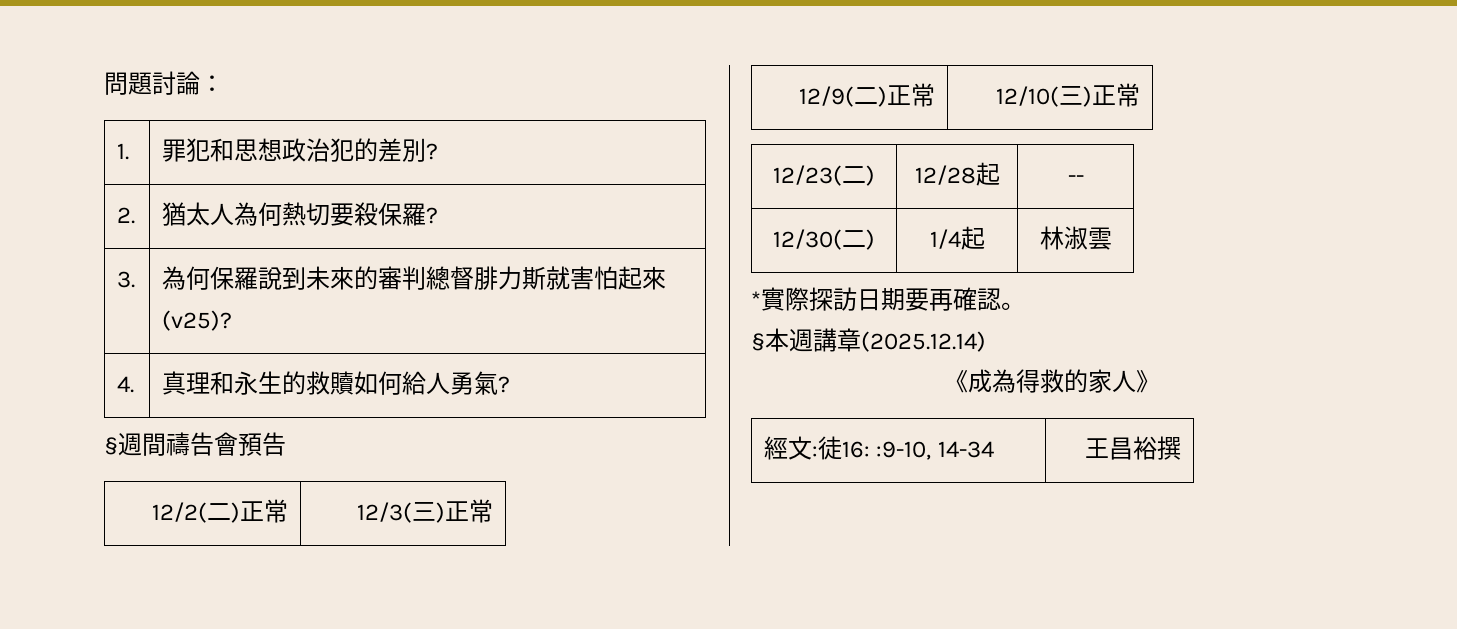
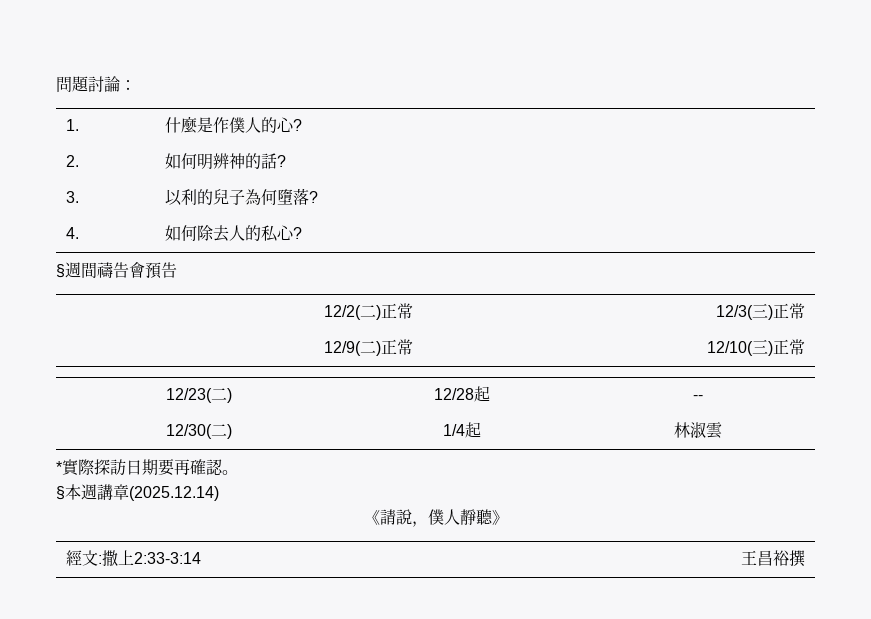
[162,138,439,162] [117,207,136,224] [162,202,439,226] [117,271,136,288] [162,266,667,290] [162,310,233,331] [117,376,135,393] [162,371,499,395] 罪犯和思想政治犯的差別? // 2. | 猶太人為何熱切要殺保羅? // 3. | 為何保羅說到未來的審判總督腓力斯就害怕起來(v25)? // 4. | 真理和永生的救贖如何給人勇氣 -> [164,116,302,134] [65,155,79,167] [164,153,286,170] [65,191,79,203] [164,188,318,206] [65,227,79,239] [164,225,294,242] 什麼是作僕人的心? // 2. | 如何明辨神的話? // 3. | 以利的兒子為何墮落? // 4. | 如何除去人的私心
[968,369,1136,393] 成為得救的家人 -> [379,509,493,527] 請說，僕人靜聽
[818,436,994,460] 徒16: :9-10, 14-34 -> [101,550,201,566] 撒上2:33-3:14

